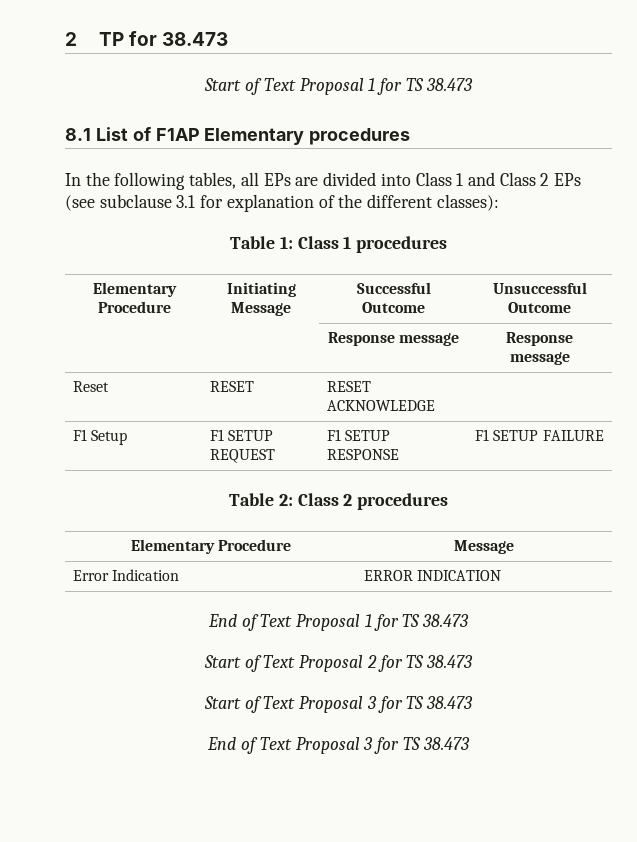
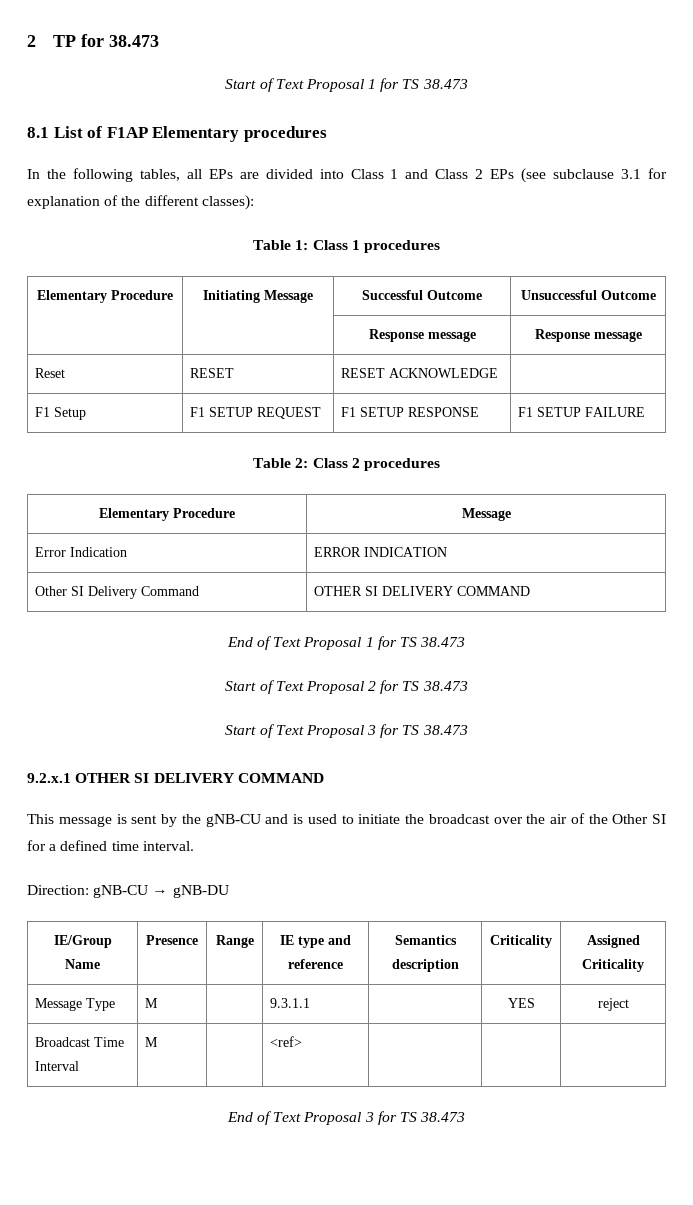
(502, 575) none -> [35,586,200,599] [314,586,531,596] // Other SI Delivery Command | OTHER SI DELIVERY COMMAND
(474, 702) none -> [27,773,324,783] [27,813,666,827] [27,840,194,851] [27,885,229,898] [53,935,112,948] [65,959,100,969] [146,935,198,945] [215,935,254,948] [280,935,351,948] [288,959,343,969] [394,935,457,945] [391,959,459,972] [490,935,552,948] [586,935,640,948] [582,959,644,972] [35,998,116,1011] [145,998,159,1008] [270,998,311,1008] [507,998,535,1008] [597,998,629,1011] [35,1037,125,1047] [35,1061,80,1071] [145,1037,159,1047] [270,1036,303,1047] // 9.2.x.1 OTHER SI DELIVERY COMMAND // This message is sent by the gNB-CU and is used to initiate the broadcast over the air of the Other SI for a defined time interval. // Direction: gNB-CU → gNB-DU // IE/Group Name | Presence | Range | IE type and reference | Semantics description | Criticality | Assigned Criticality // Message Type | M | | 9.3.1.1 | | YES | reject // Broadcast Time Interval | M | | <ref> | | |

